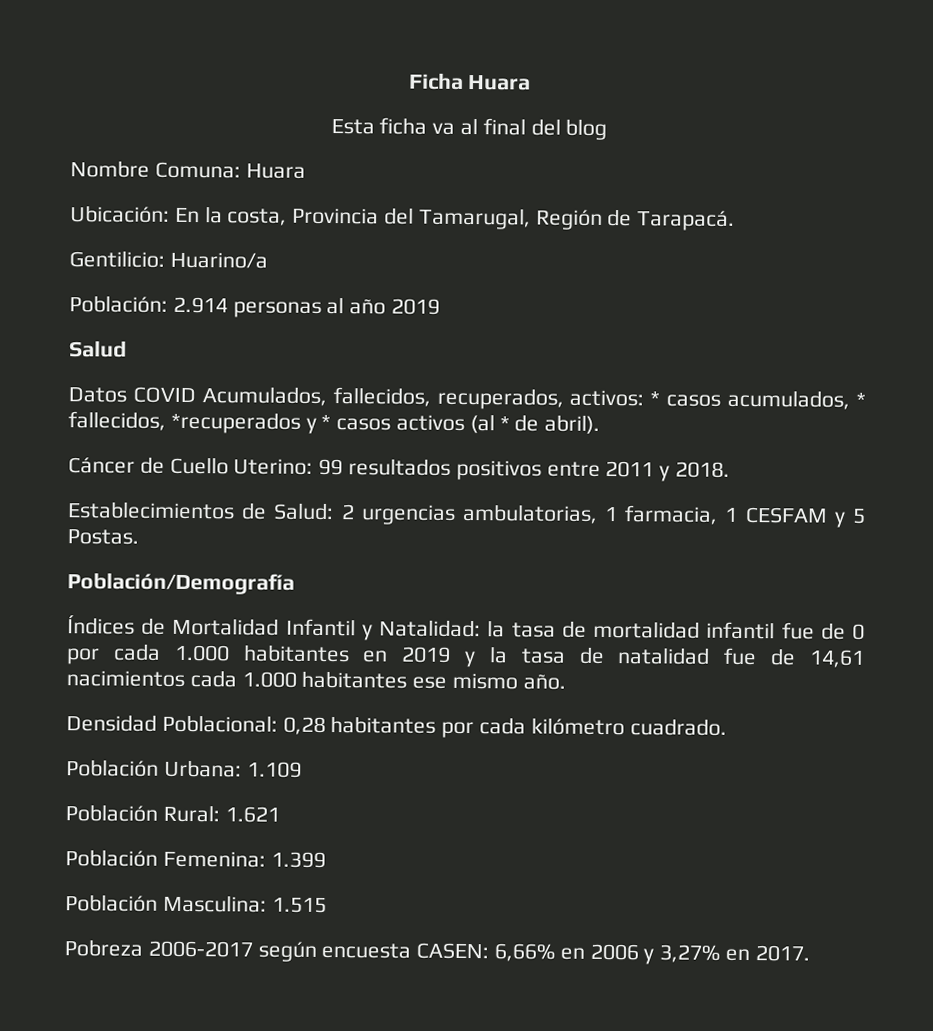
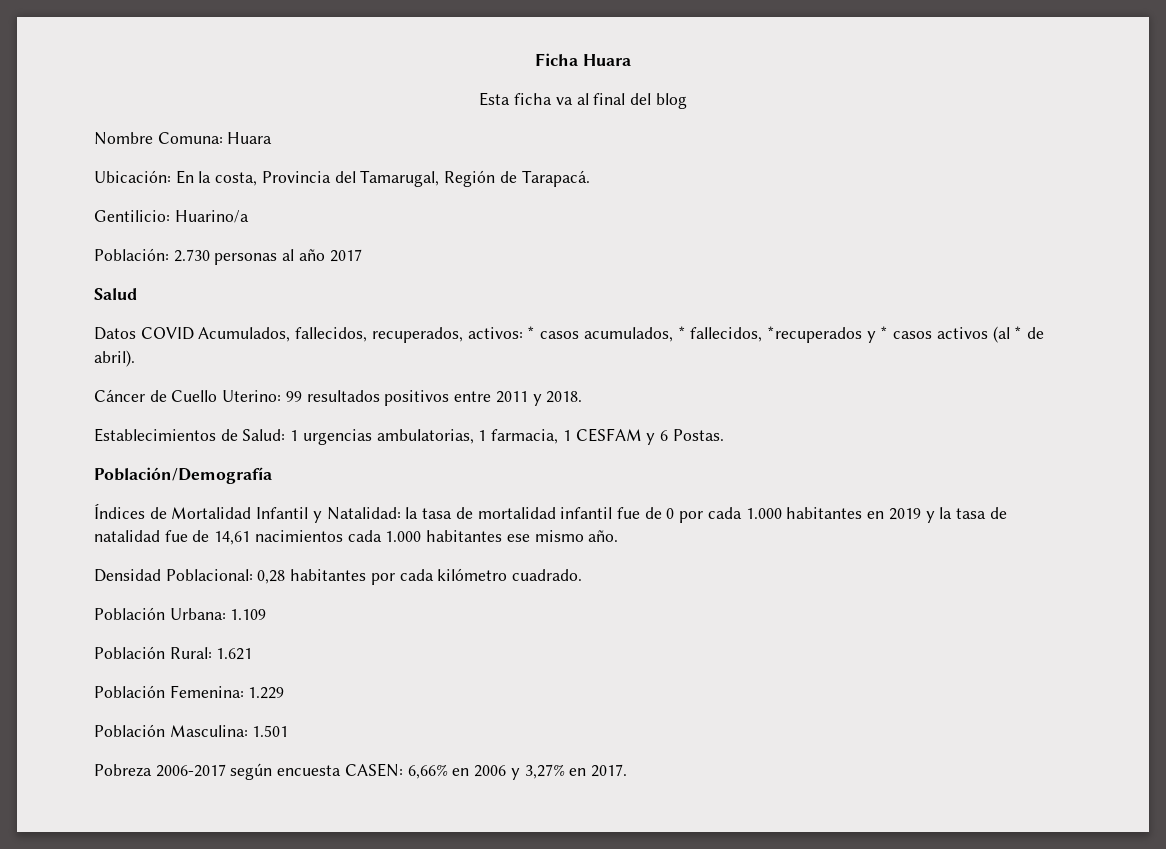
[172,296,228,314] 2.914 -> [173,249,210,262] 2.730
[391,298,441,315] 2019 -> [329,249,362,262] 2017
[340,504,355,520] 2 -> [290,430,299,441] 1
[851,508,866,524] 5 -> [659,430,668,441] 6
[270,851,326,868] 1.399 -> [248,687,285,699] 1.229
[271,897,327,914] 1.515 -> [252,725,289,737] 1.501

